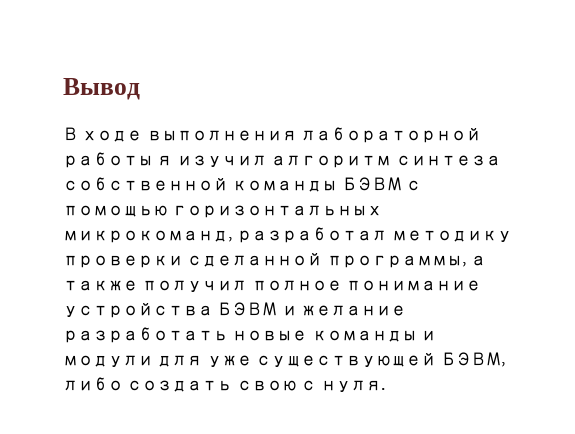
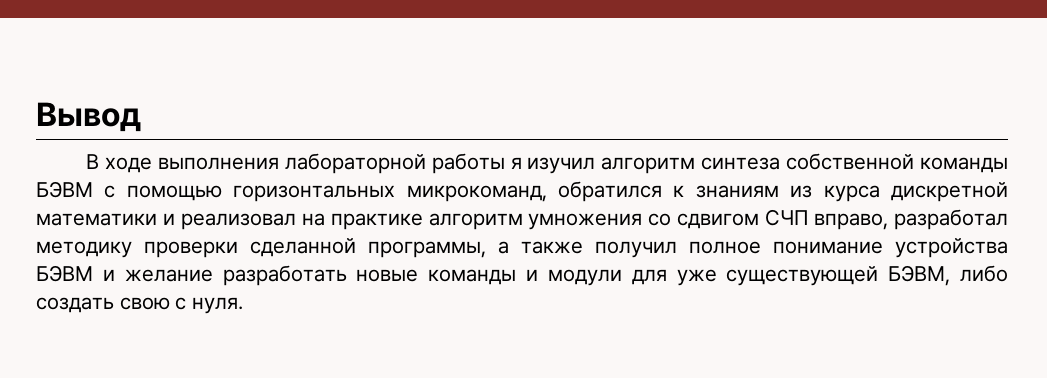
(233, 236) none -> [558,181,1008,202] [36,209,889,230] обратился к знаниям из курса дискретной математики и реализовал на практике алгоритм умножения со сдвигом СЧП вправо,

